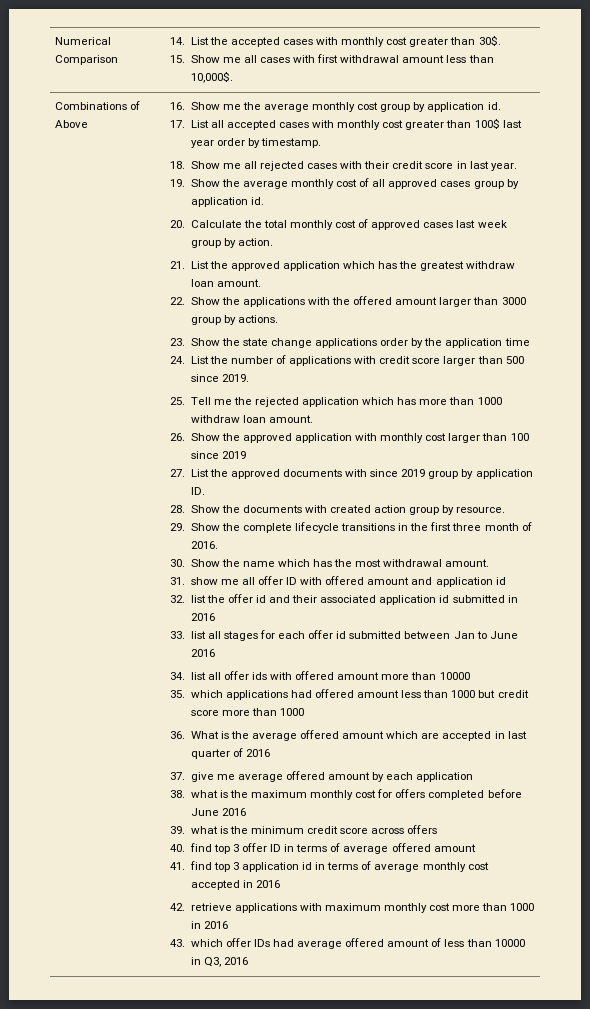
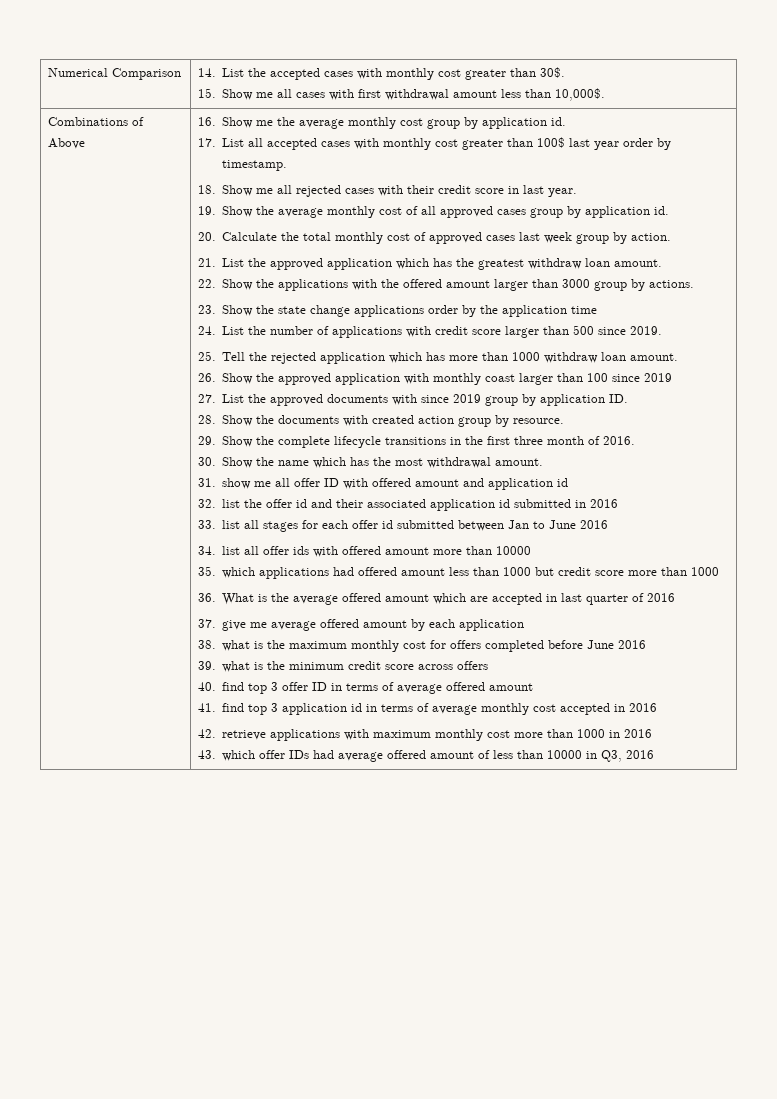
[213,399,232,405] me -> (246, 356) none
[425,433,447,441] cost -> [485,374,516,382] coast

